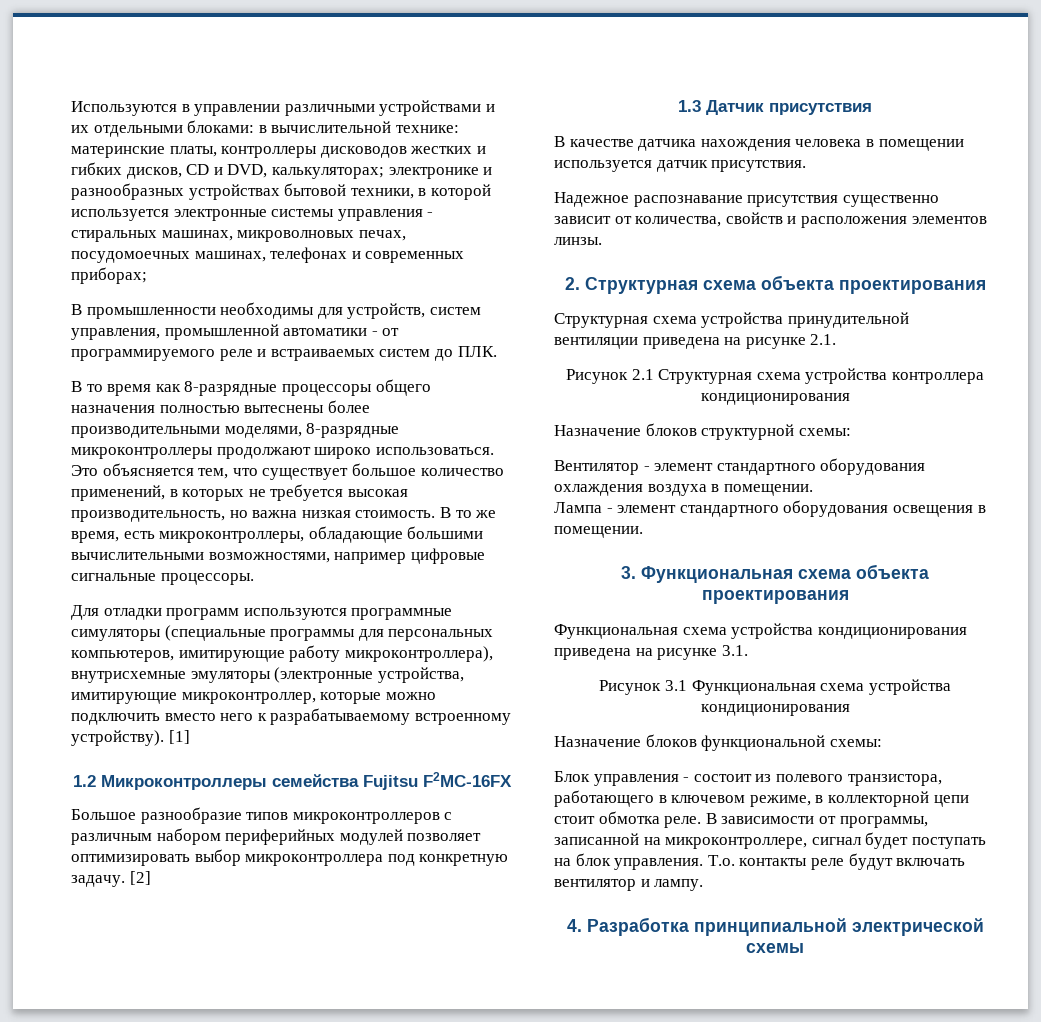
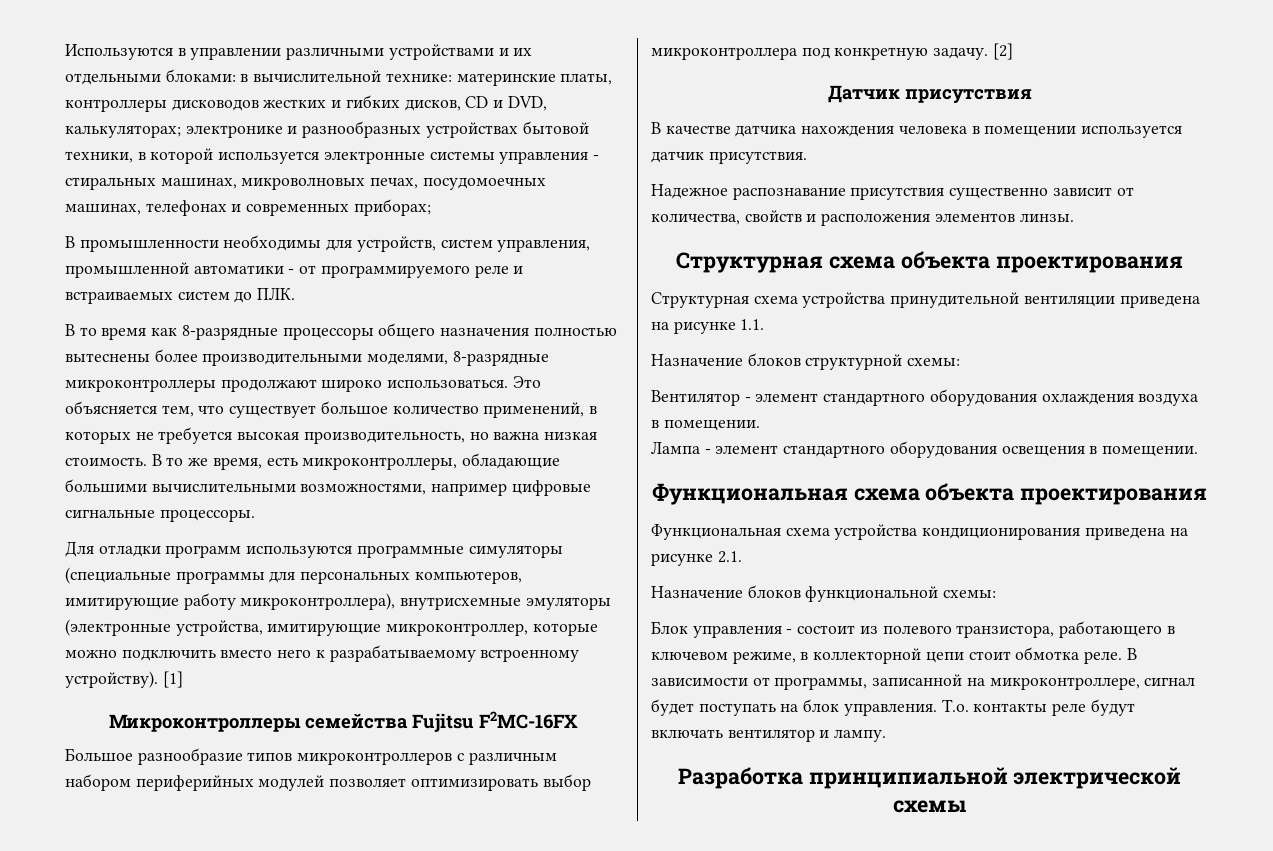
[73,775,96,787] 1.2 -> (183, 679) none
[678,100,701,112] 1.3 -> (1013, 51) none
[564,277,580,290] 2. -> (1074, 217) none
[810,334,837,345] [566,368,984,384] [700,393,850,405] 2.1. // Рисунок 2.1 Структурная схема устройства контроллера кондиционирования -> [740,319,765,330] 1.1.
[621,566,636,579] 3. -> (1199, 451) none
[721,645,748,656] [599,679,951,695] [700,704,850,716] 3.1. // Рисунок 3.1 Функциональная схема устройства кондиционирования -> [717,551,742,563] 2.1.
[566,919,582,932] 4. -> (887, 735) none

